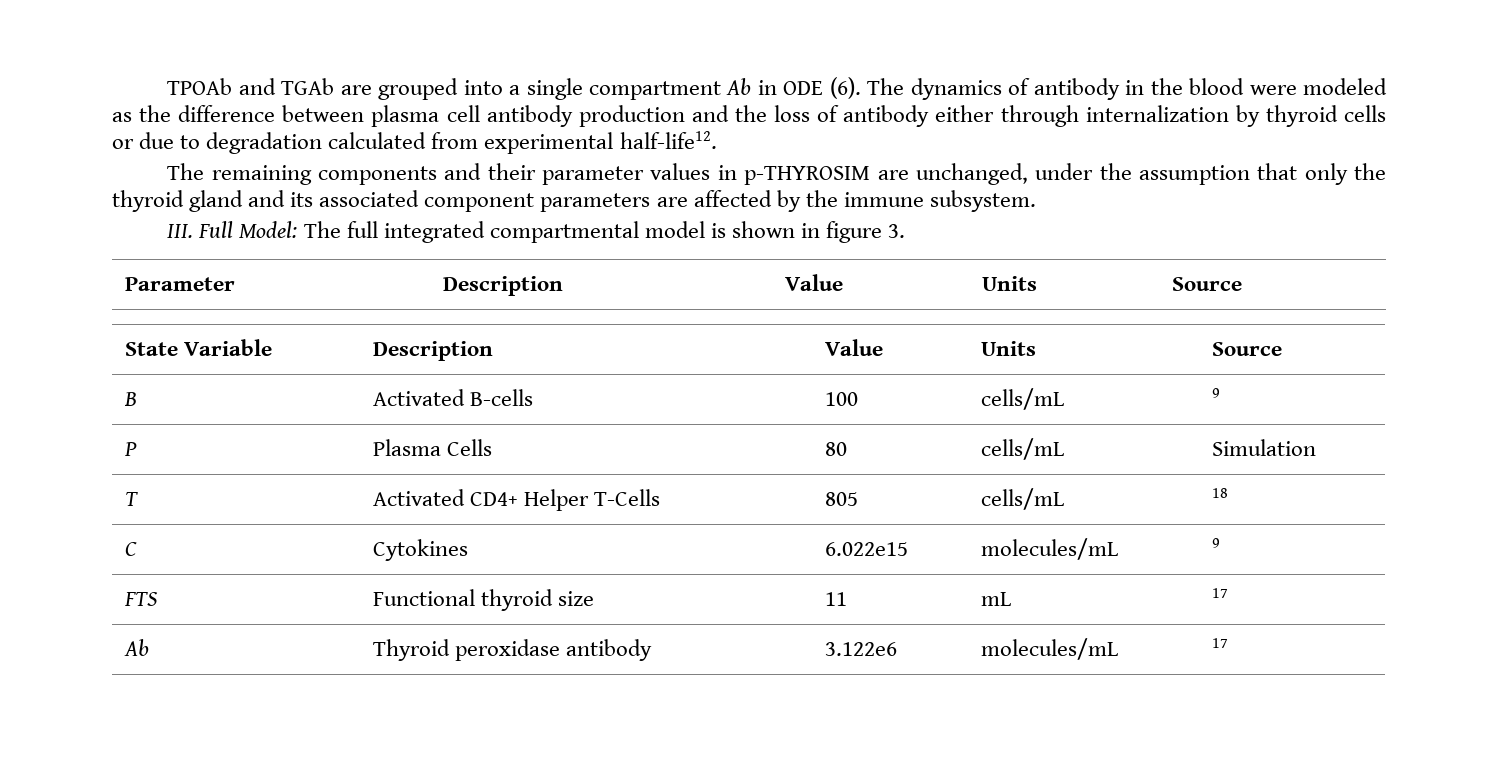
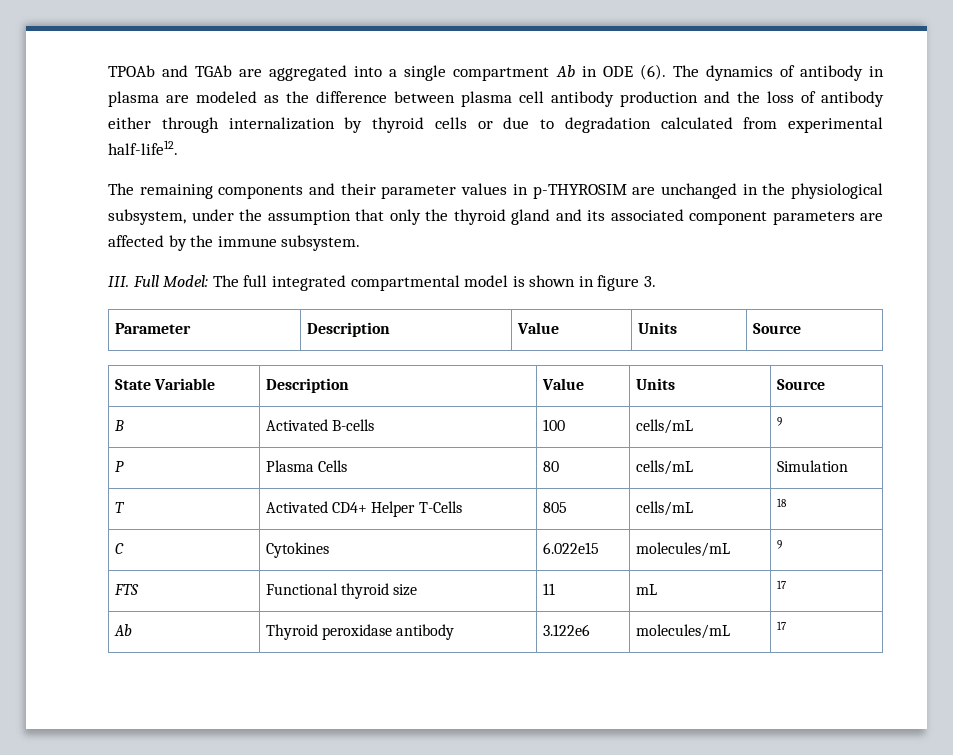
[378,78,459,100] grouped -> [269,65,348,81] aggregated
[1150,78,1297,95] the blood were -> [108,91,189,107] plasma are
[915,163,1028,185] unchanged, -> [660,183,884,199] [108,209,186,225] unchanged in the physiological subsystem,

